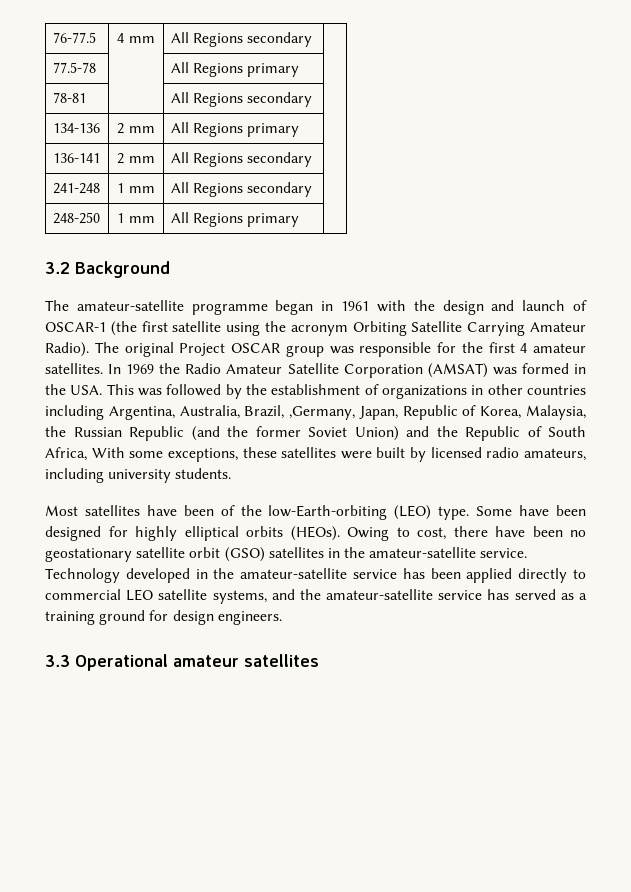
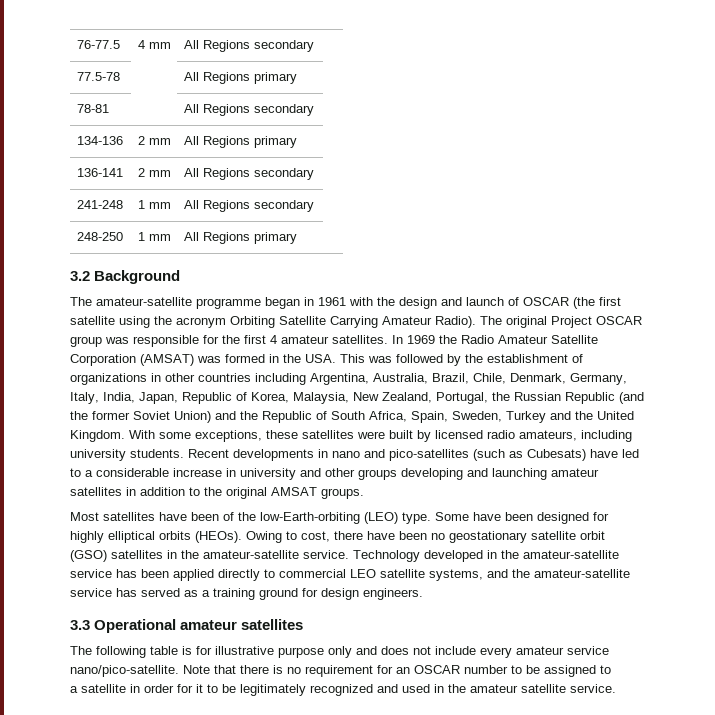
[45,322,106,332] OSCAR-1 -> [523,297,569,306] OSCAR
[289,406,356,420] ,Germany, -> [473,373,627,385] [70,392,135,404] Chile, Denmark, Germany, Italy, India,
(586, 412) none -> [353,392,488,404] New Zealand, Portugal,
(87, 454) none -> [411,411,634,423] [70,430,125,442] Spain, Sweden, Turkey and the United Kingdom.
(232, 473) none -> [188,449,639,461] [70,468,599,480] [70,487,364,499] Recent developments in nano and pico-satellites (such as Cubesats) have led to a considerable increase in university and other groups developing and launching amateur satellites in addition to the original AMSAT groups.
(319, 660) none -> [70,646,609,658] [70,665,611,677] [70,684,616,696] // The following table is for illustrative purpose only and does not include every amateur service nano/pico-satellite. Note that there is no requirement for an OSCAR number to be assigned to // a satellite in order for it to be legitimately recognized and used in the amateur satellite service.

